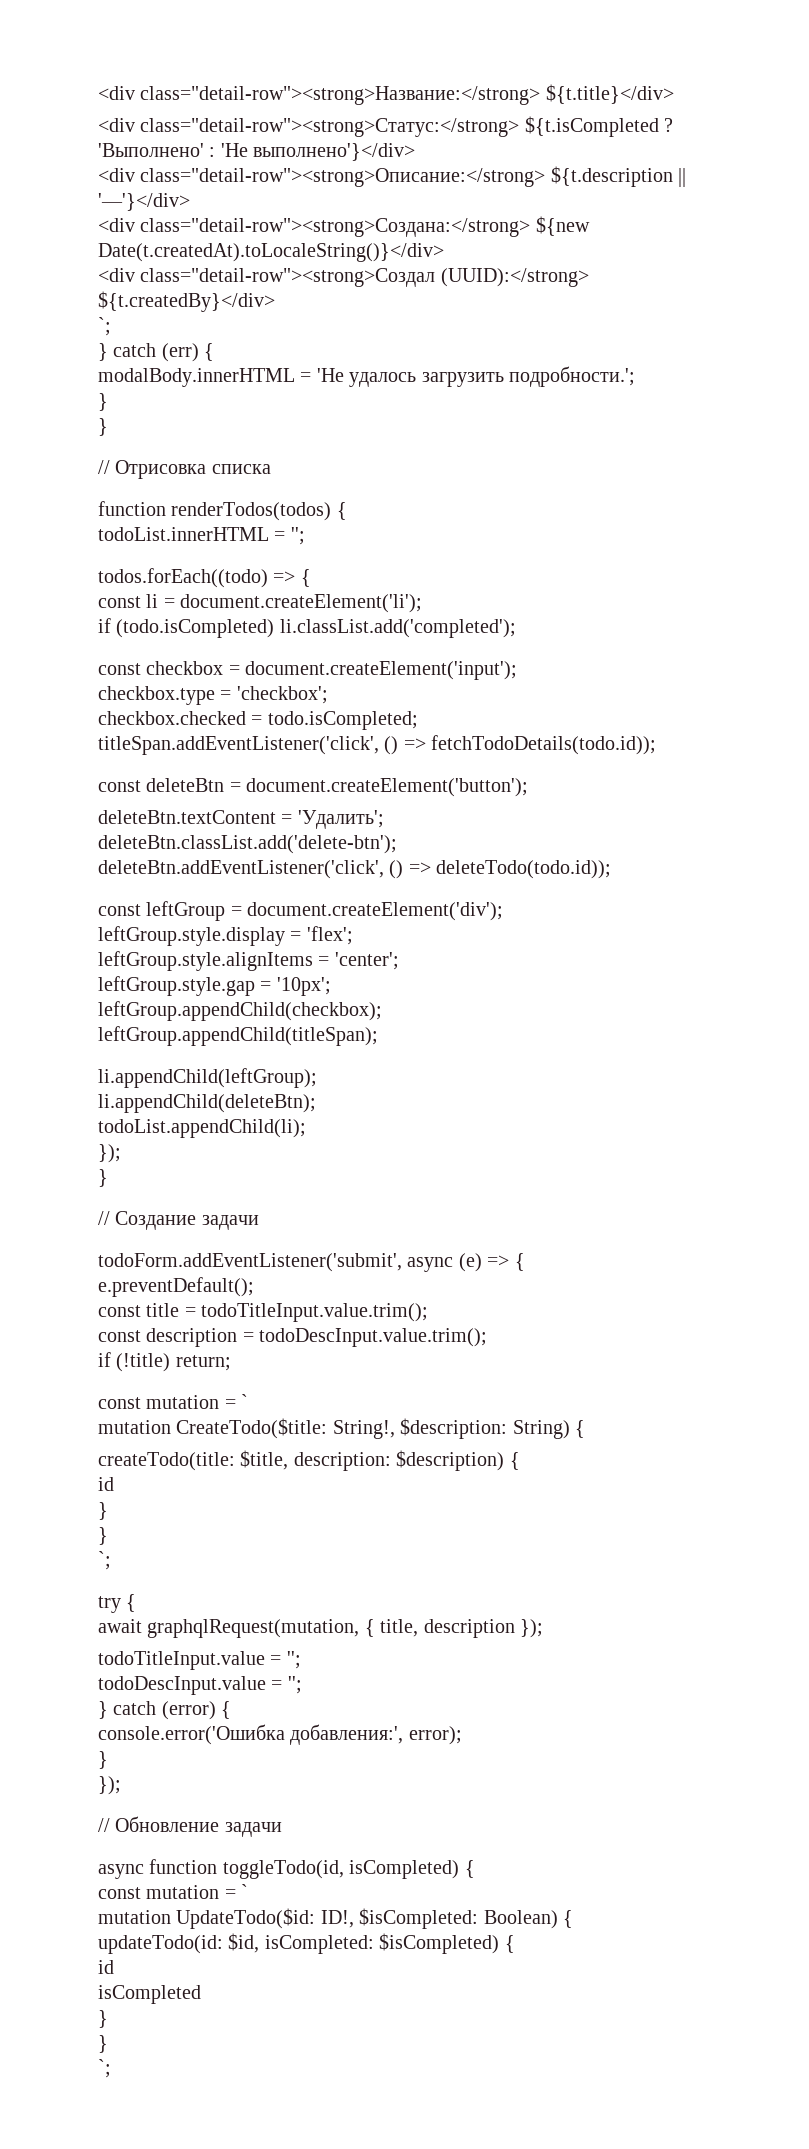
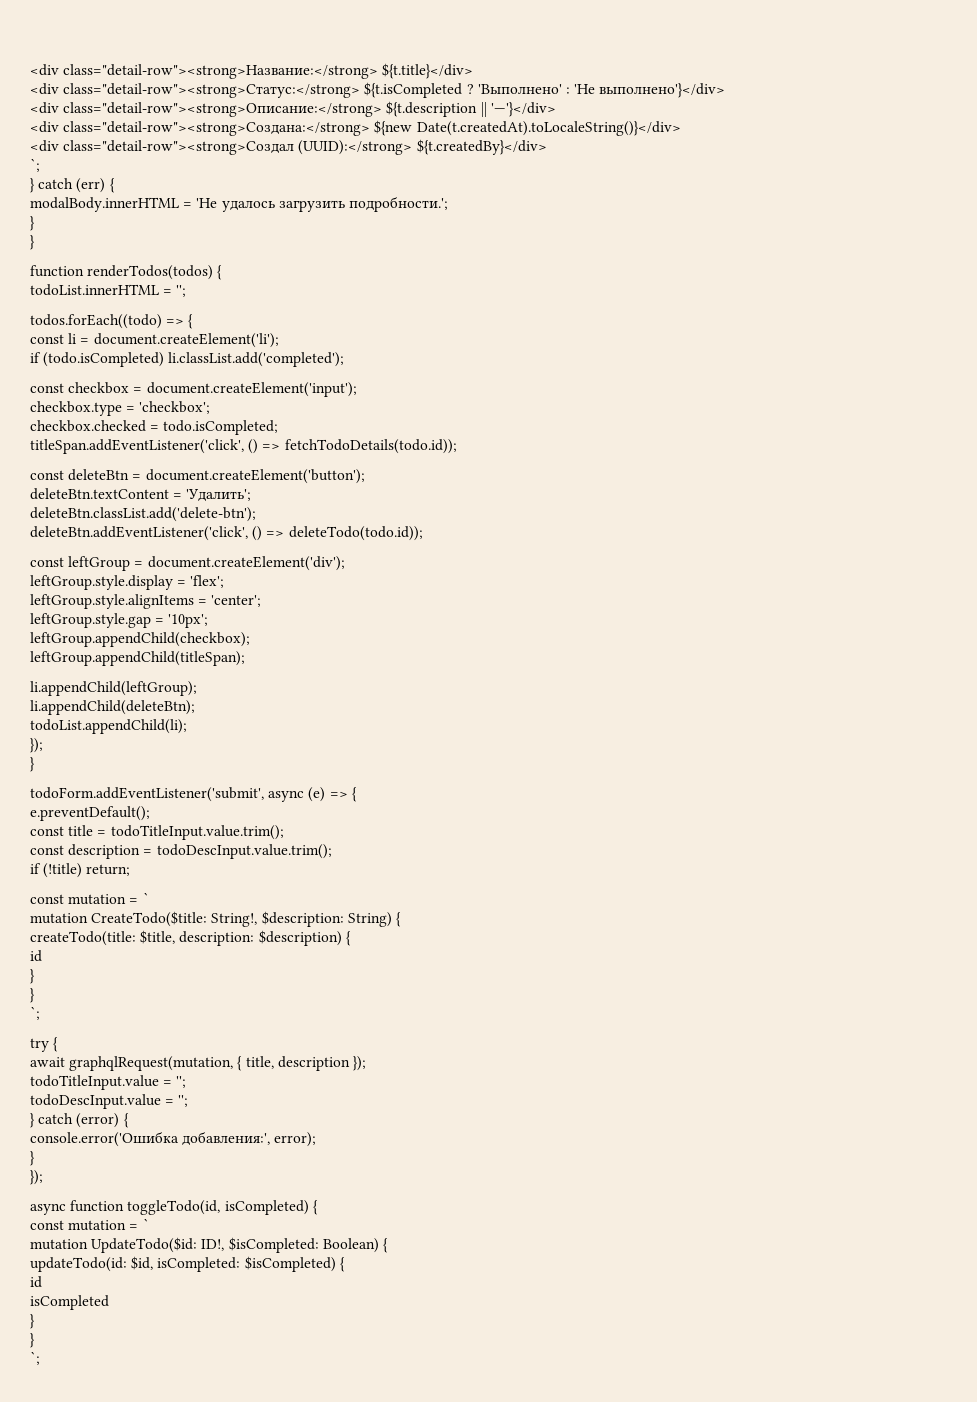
[98,460,271,479] // // Отрисовка списка -> (35, 242) none
[98,1211,259,1230] // // Создание задачи -> (35, 764) none
[98,1816,282,1837] // // Обновление задачи -> (43, 1177) none

